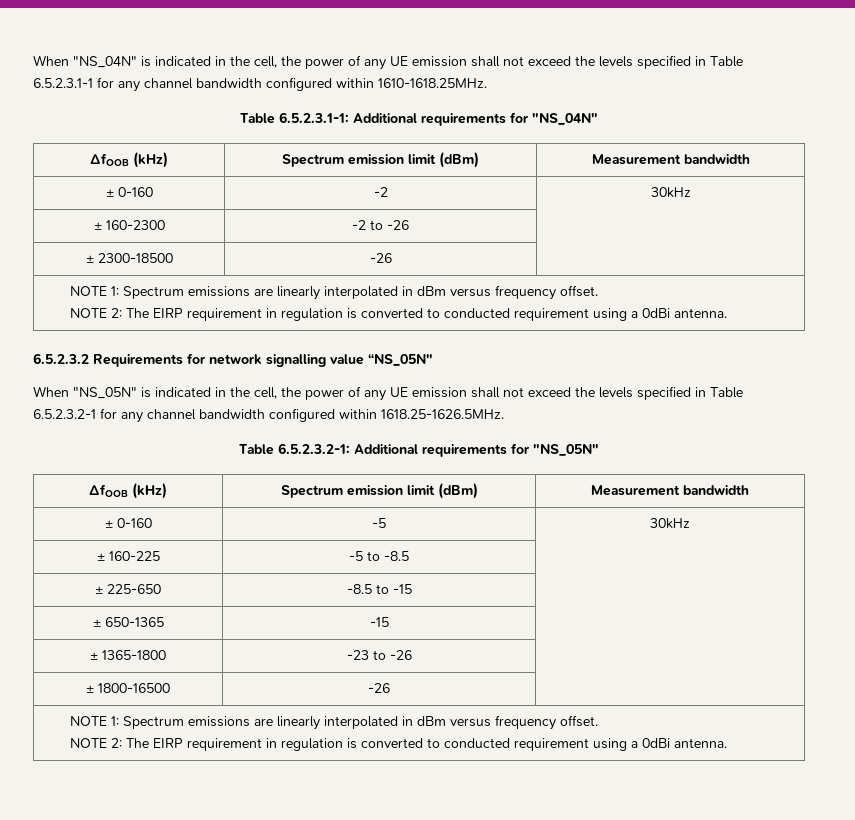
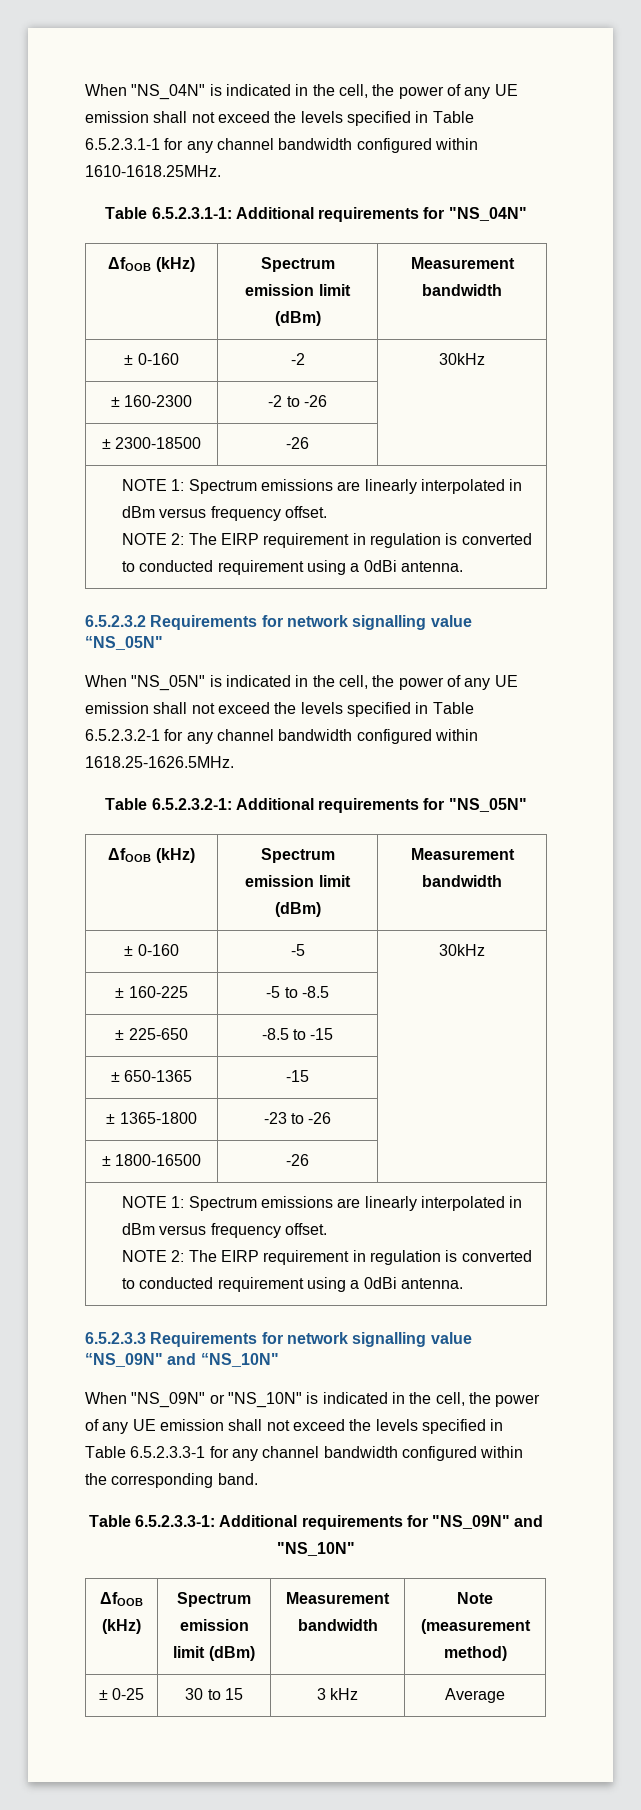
(727, 743) none -> [85,1332,472,1347] [85,1353,279,1367] [85,1392,541,1408] [85,1419,504,1434] [85,1446,524,1461] [85,1473,258,1488] [88,1515,544,1530] [277,1542,355,1556] [100,1592,143,1606] [102,1619,141,1634] [177,1592,251,1607] [179,1619,249,1631] [173,1646,255,1661] [286,1592,390,1604] [297,1619,378,1631] [457,1592,493,1604] [420,1619,531,1634] [443,1646,507,1661] [98,1688,145,1700] [185,1688,243,1700] [316,1688,359,1700] [445,1688,505,1703] // 6.5.2.3.3 Requirements for network signalling value “NS_09N" and “NS_10N" // When "NS_09N" or "NS_10N" is indicated in the cell, the power of any UE emission shall not exceed the levels specified in Table 6.5.2.3.3-1 for any channel bandwidth configured within the corresponding band. // Table 6.5.2.3.3-1: Additional requirements for "NS_09N" and "NS_10N" // ΔfOOB (kHz) | Spectrum emission limit (dBm) | Measurement bandwidth | Note (measurement method) // ± 0-25 | 30 to 15 | 3 kHz | Average

